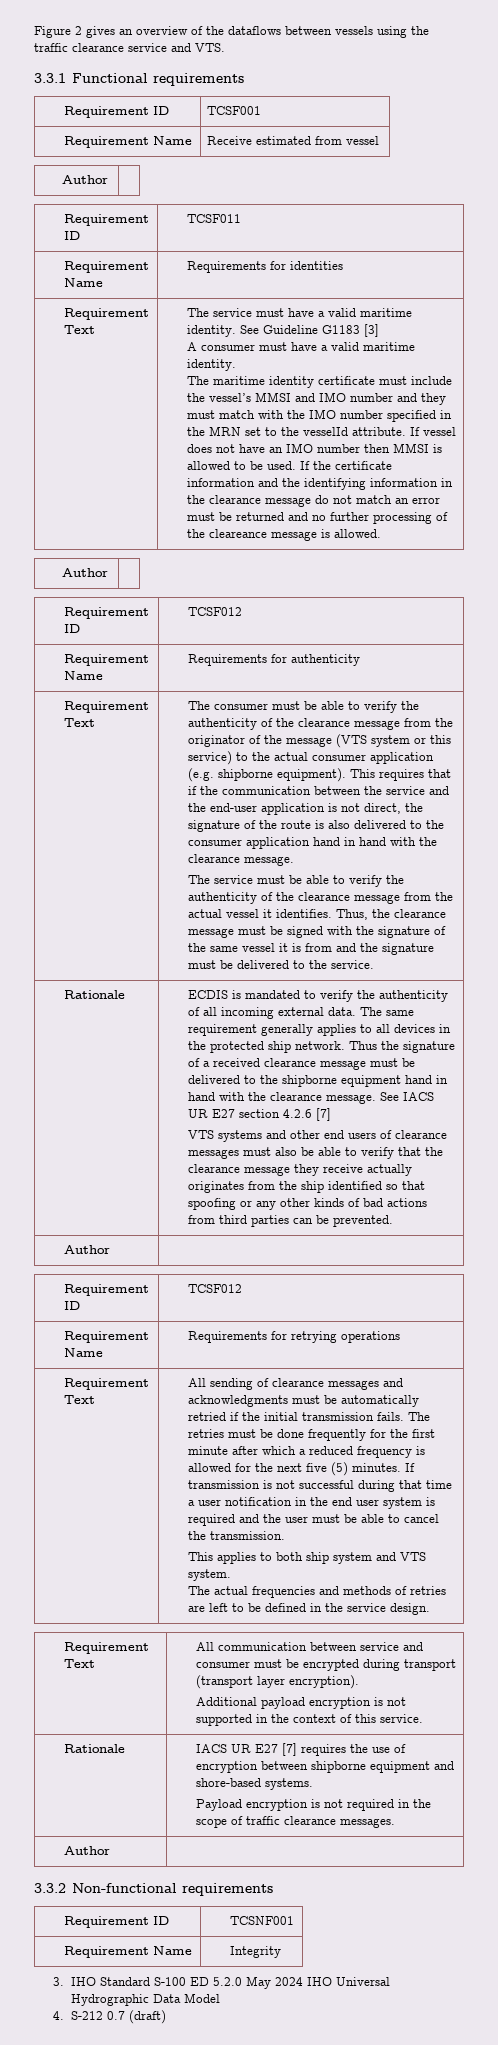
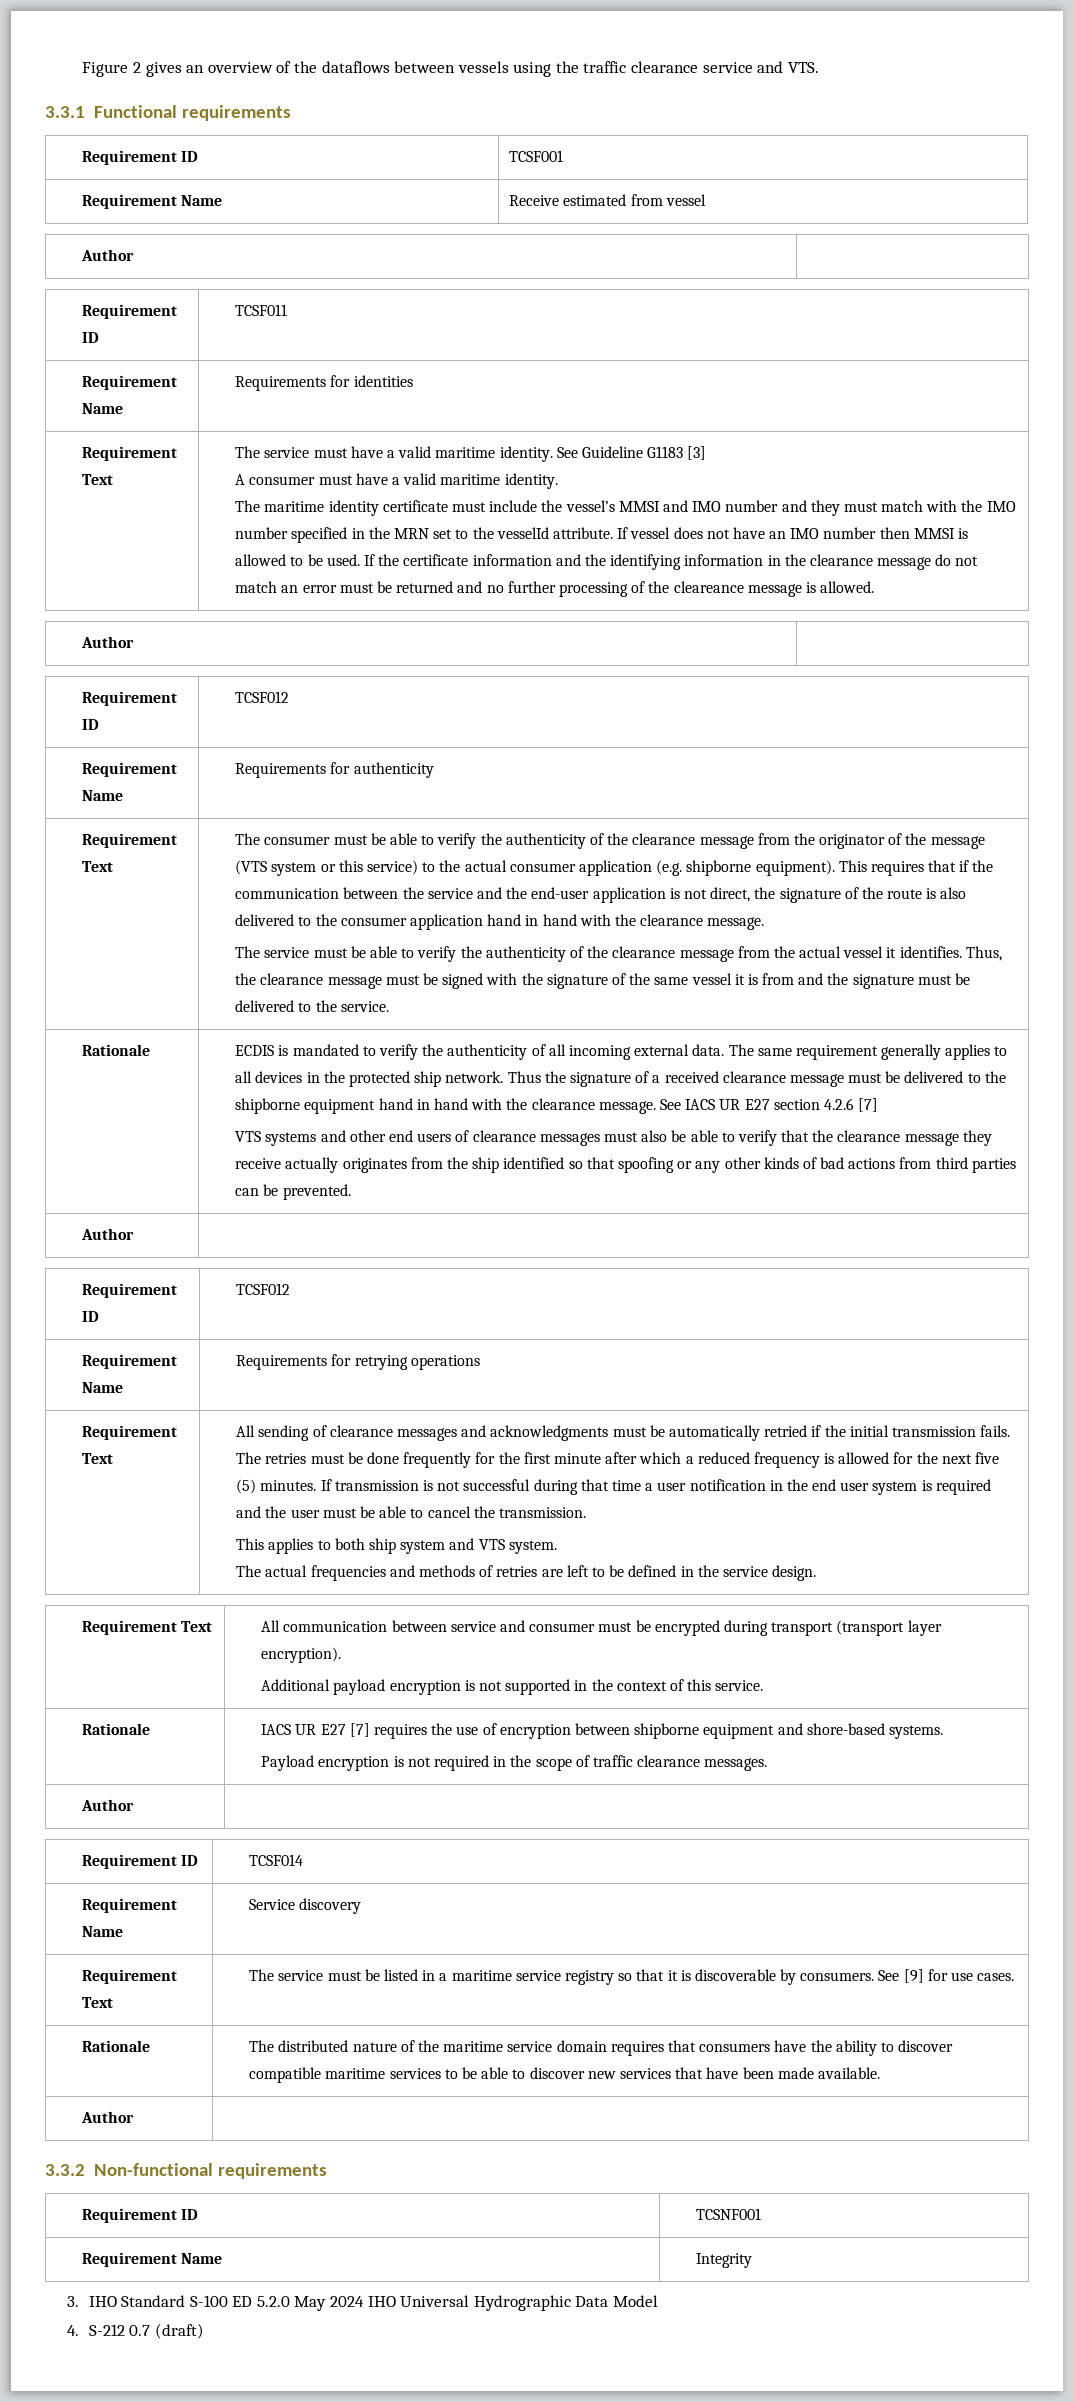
(110, 1850) none -> [82,1854,199,1869] [249,1854,304,1866] [82,1898,178,1913] [82,1926,124,1937] [249,1898,362,1914] [82,1969,178,1984] [82,1997,114,2008] [249,1969,1015,1985] [82,2040,151,2052] [249,2040,954,2056] [249,2067,880,2083] [81,2111,135,2123] // Requirement ID | TCSF014 // Requirement Name | Service discovery // Requirement Text | The service must be listed in a maritime service registry so that it is discoverable by consumers. See [9] for use cases. // Rationale | The distributed nature of the maritime service domain requires that consumers have the ability to discover compatible maritime services to be able to discover new services that have been made available. // Author |

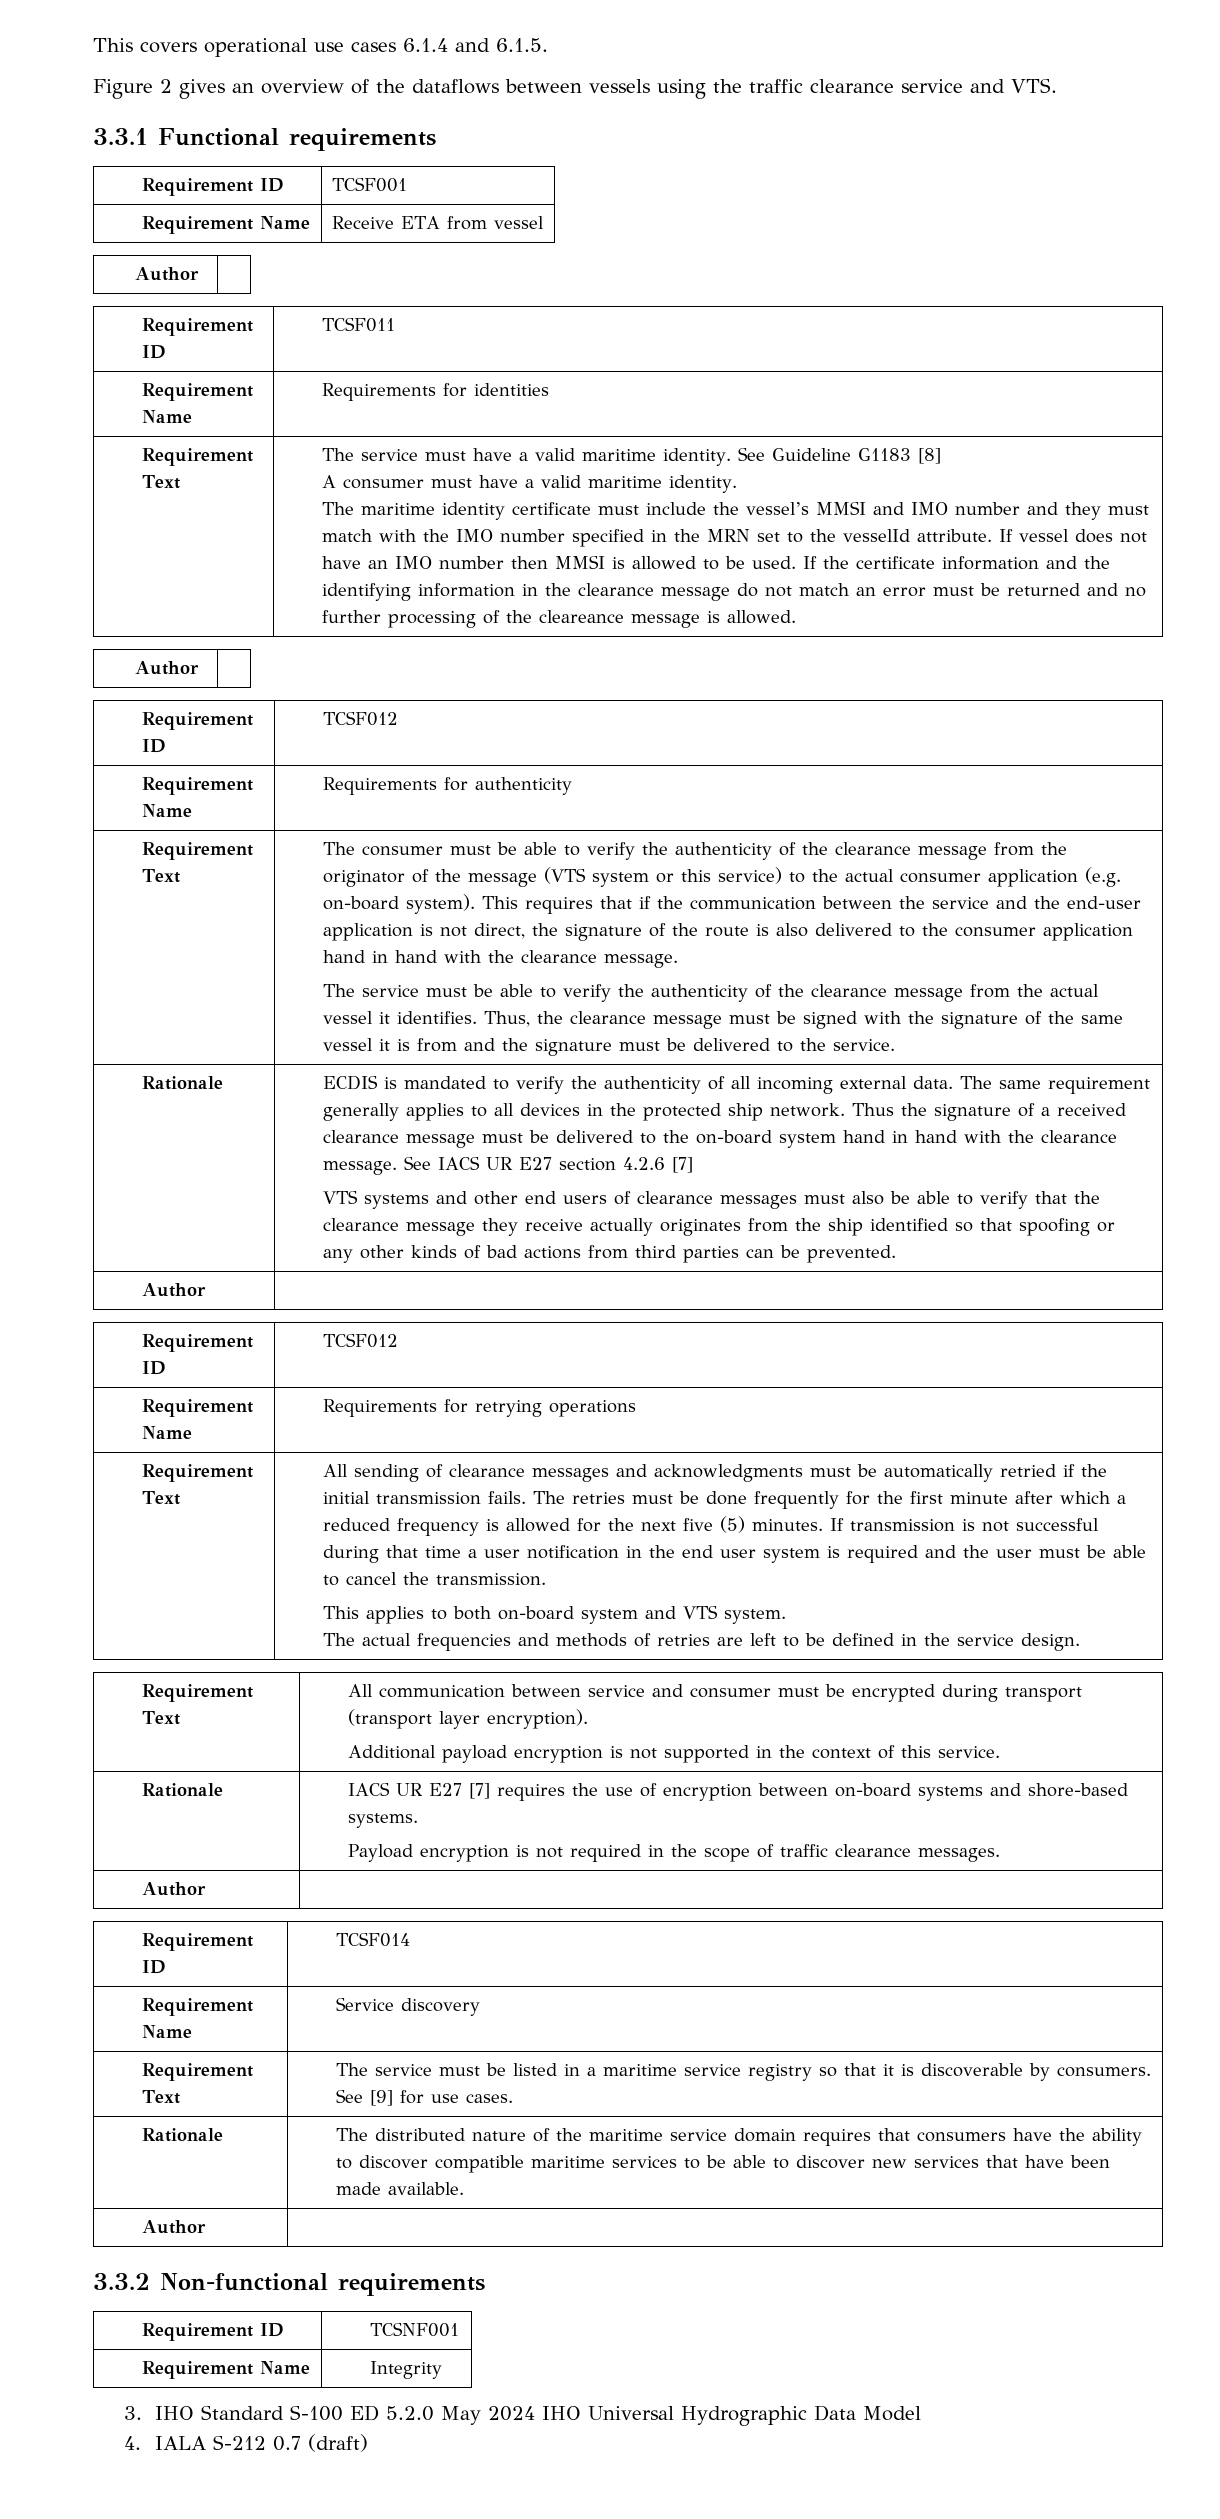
(82, 69) none -> [93,38,548,57] This covers operational use cases 6.1.4 and 6.1.5. //
[563,194,627,206] estimated -> [401,216,441,229] ETA
[687,446,707,460] [3] -> [917,448,941,464] [8]
[686,860,835,876] shipborne equipment). -> [322,894,475,914] on-board system).
[235,1098,376,1114] shipborne equipment -> [695,1130,836,1148] on-board system
[369,1538,397,1554] ship -> [497,1606,574,1620] on-board
[634,1723,775,1739] shipborne equipment -> [834,1783,983,1801] on-board systems
(79, 2330) none -> [154,2436,206,2450] IALA

